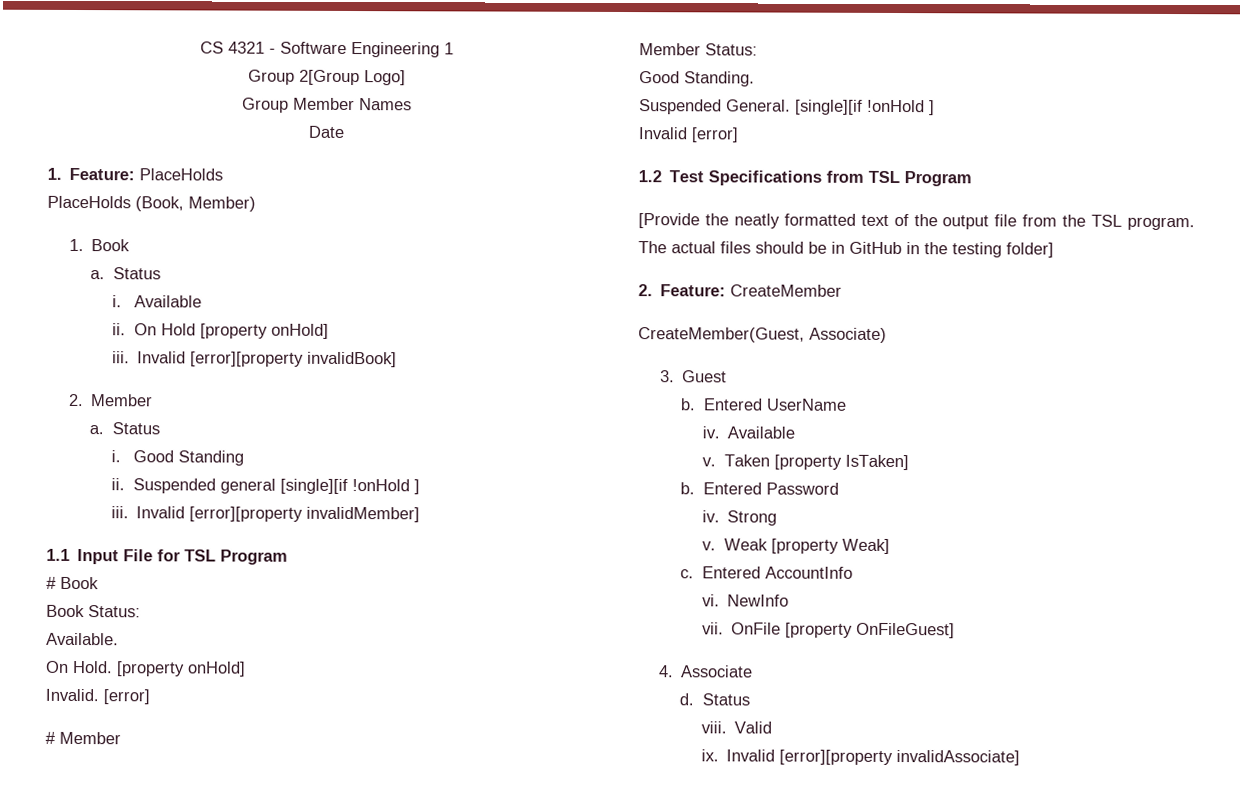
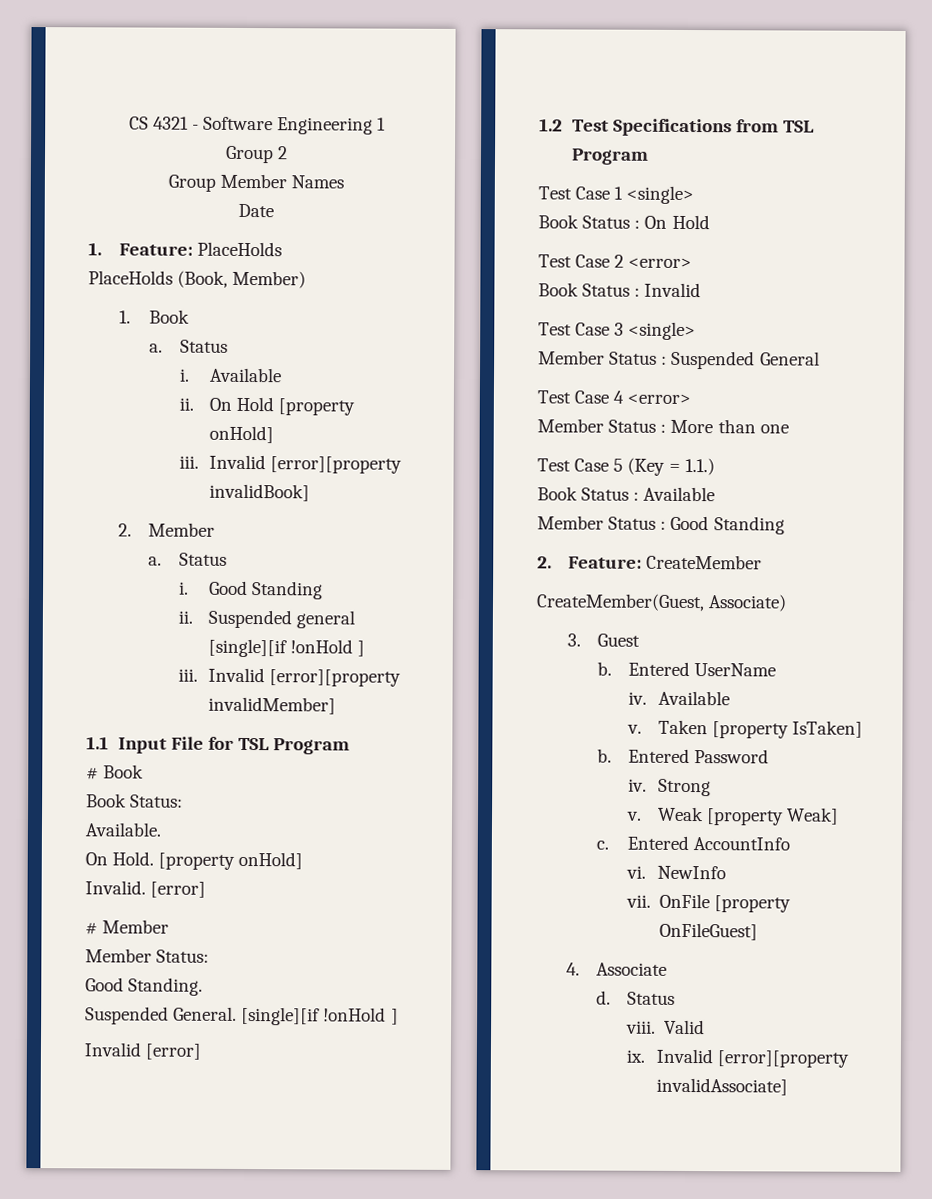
[298,69,406,86] 2[Group Logo] -> [277,146,289,160] 2
[638,213,1195,231] [638,241,1054,258] [Provide the neatly formatted text of the output file from the TSL program. The actual files should be in GitHub in the testing folder] -> [538,185,695,205] [538,214,710,230] [538,254,693,269] [538,282,702,298] [538,321,697,341] [538,350,820,370] [537,390,692,405] [537,418,789,434] [537,457,715,476] [537,486,716,502] [537,515,785,535] Test Case 1 <single> // Book Status : On Hold // Test Case 2 <error> // Book Status : Invalid // Test Case 3 <single> // Member Status : Suspended General // Test Case 4 <error> // Member Status : More than one // Test Case 5 (Key = 1.1.) // Book Status : Available // Member Status : Good Standing

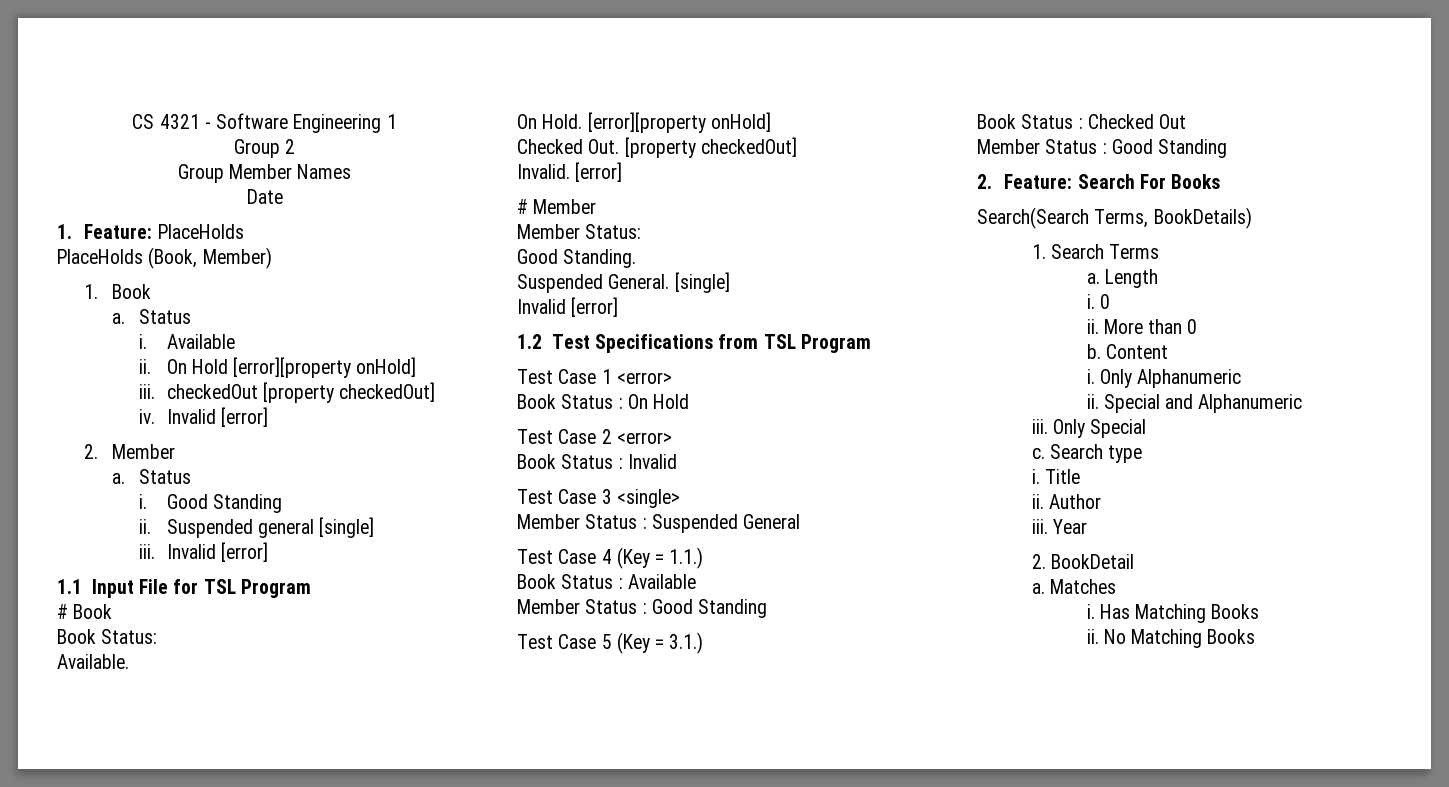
[278,398,356,416] [property -> [233,357,352,378] [error][property
[209,454,403,474] [209,483,311,502] Invalid [error][property invalidBook] -> [166,382,436,403] [139,407,268,427] checkedOut [property checkedOut] // iv. Invalid [error]
[208,638,366,658] [177,667,402,687] [208,696,337,715] [single][if !onHold ] // iii. Invalid [error][property invalidMember] -> [319,517,375,538] [139,542,268,562] [single] // iii. Invalid [error]
[158,851,304,870] [property onHold] -> [587,112,771,133] [517,137,797,158] [error][property onHold] // Checked Out. [property checkedOut]
[241,1006,399,1026] [single][if !onHold ] -> [674,272,730,293] [single]
[626,185,695,205] <single> -> [616,372,672,384] <error>
[627,393,692,405] [537,418,789,434] [537,458,624,472] <error> // Member Status : More than one // Test Case 5 -> (612, 556) none
[537,554,762,570] [536,593,788,612] [566,633,641,647] [597,661,776,677] [627,690,731,706] [626,719,864,739] [597,748,769,764] [627,778,712,797] [625,806,840,826] [596,835,790,851] [625,865,727,880] [625,893,792,913] [659,922,759,941] [565,962,668,976] [596,990,675,1005] [625,1019,706,1035] [625,1048,850,1068] [656,1077,789,1096] 2. Feature: CreateMember // CreateMember(Guest, Associate) // 3. Guest // b. Entered UserName // iv. Available // v. Taken [property IsTaken] // b. Entered Password // iv. Strong // v. Weak [property Weak] // c. Entered AccountInfo // vi. NewInfo // vii. OnFile [property OnFileGuest] // 4. Associate // d. Status // viii. Valid // ix. Invalid [error][property invalidAssociate] -> [517,632,704,654] [977,114,1187,129] [977,139,1228,158] [977,174,1221,189] [977,207,1252,229] [1031,244,1160,259] [1086,269,1158,288] [1086,294,1110,309] [1086,319,1198,334] [1086,344,1168,359] [1086,369,1242,388] [1086,394,1303,413] [1031,419,1147,438] [1031,444,1143,463] [1031,469,1081,484] [1031,494,1102,509] [1031,519,1088,534] [1031,554,1135,569] [1031,579,1117,594] [1086,604,1260,623] [1086,629,1256,648] Test Case 5 (Key = 3.1.) // Book Status : Checked Out // Member Status : Good Standing // 2. Feature: Search For Books // Search(Search Terms, BookDetails) // 1. Search Terms // a. Length // i. 0 // ii. More than 0 // b. Content // i. Only Alphanumeric // ii. Special and Alphanumeric // iii. Only Special // c. Search type // i. Title // ii. Author // iii. Year // 2. BookDetail // a. Matches // i. Has Matching Books // ii. No Matching Books

